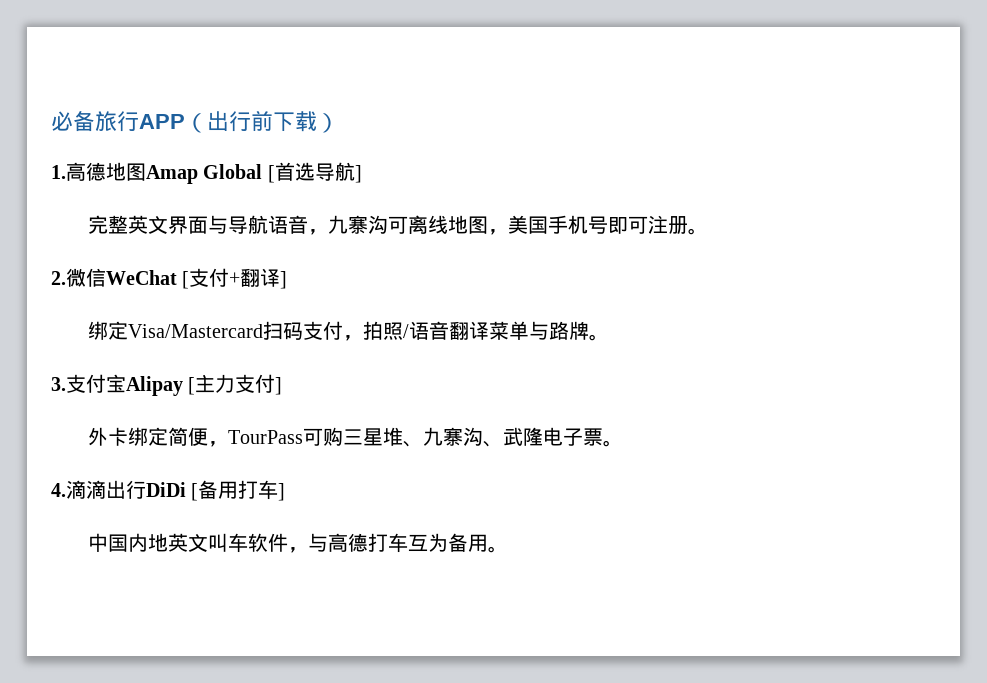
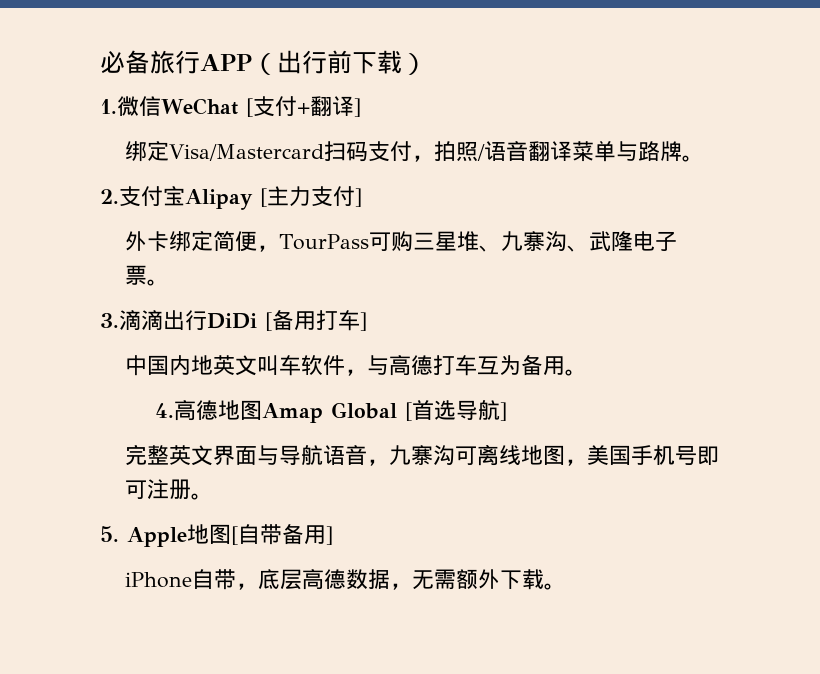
(66, 172) none -> [117,96,361,117] [124,141,704,162] [100,186,362,210] [124,231,677,252] [124,265,169,286] [100,310,367,331] [124,355,587,376] [155,403,175,418] 微信WeChat [支付+翻译] // 绑定Visa/Mastercard扫码支付，拍照/语音翻译菜单与路牌。 // 2.支付宝Alipay [主力支付] // 外卡绑定简便，TourPass可购三星堆、九寨沟、武隆电子票。 // 3.滴滴出行DiDi [备用打车] // 中国内地英文叫车软件，与高德打车互为备用。 // 4.
[51,268,288,289] [87,321,609,341] [51,374,283,396] [87,427,623,447] [51,480,286,501] [87,533,488,553] 2.微信WeChat [支付+翻译] // 绑定Visa/Mastercard扫码支付，拍照/语音翻译菜单与路牌。 // 3.支付宝Alipay [主力支付] // 外卡绑定简便，TourPass可购三星堆、九寨沟、武隆电子票。 // 4.滴滴出行DiDi [备用打车] // 中国内地英文叫车软件，与高德打车互为备用 -> [100,524,333,547] [124,569,544,590] 5. Apple地图[自带备用] // iPhone自带，底层高德数据，无需额外下载

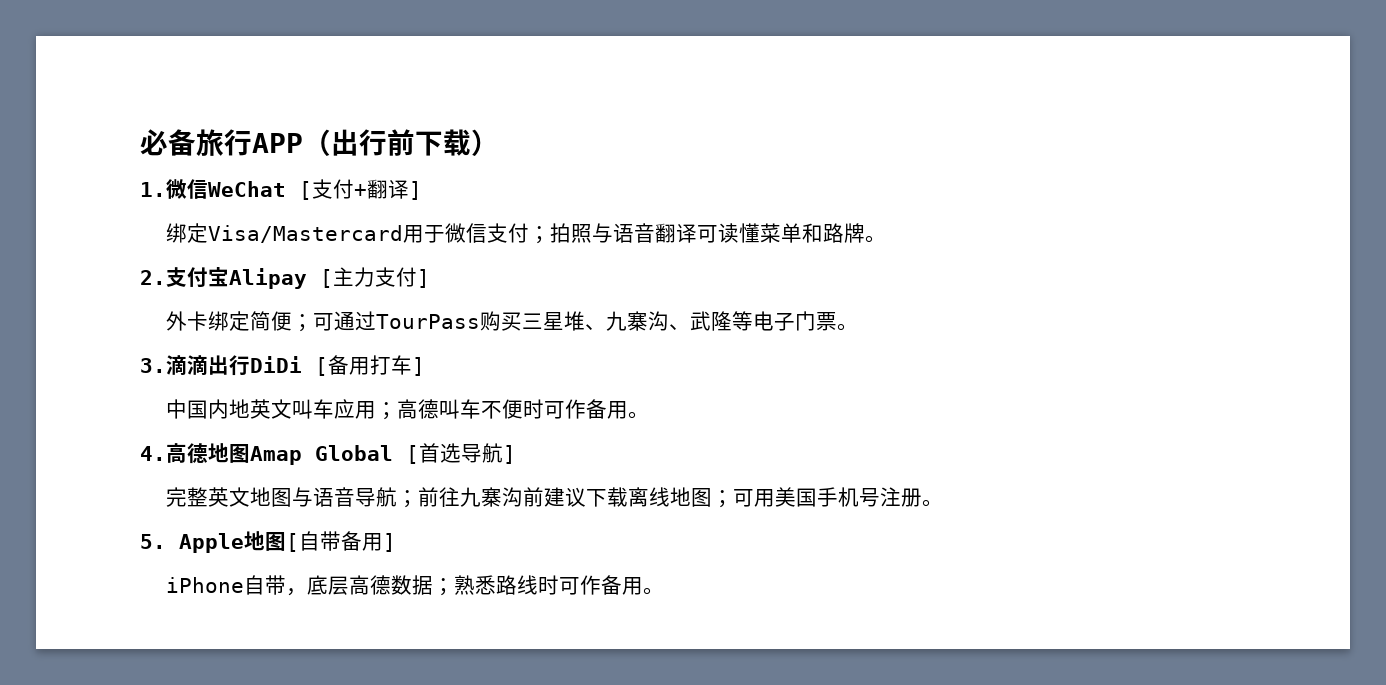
[323,141,638,162] 扫码支付，拍照/语音翻译菜单与 -> [403,223,824,244] 用于微信支付；拍照与语音翻译可读懂菜单和
[256,231,413,252] ，TourPass可购 -> [292,311,523,332] ；可通过TourPass购买
[632,231,677,251] 电子 -> [732,311,817,331] 等电子门
[300,355,521,376] 软件，与高德打车互为 -> [334,399,587,420] 应用；高德叫车不便时可作
[212,445,477,466] 界面与导航语音，九寨沟可 -> [250,487,629,508] 地图与语音导航；前往九寨沟前建议下载
[564,459,587,466] ， -> [712,489,776,508] ；可用
[696,446,719,465] [124,480,147,499] 即可 -> (881, 497) none
[389,569,544,590] ，无需额外下载 -> [433,575,644,596] ；熟悉路线时可作备用

